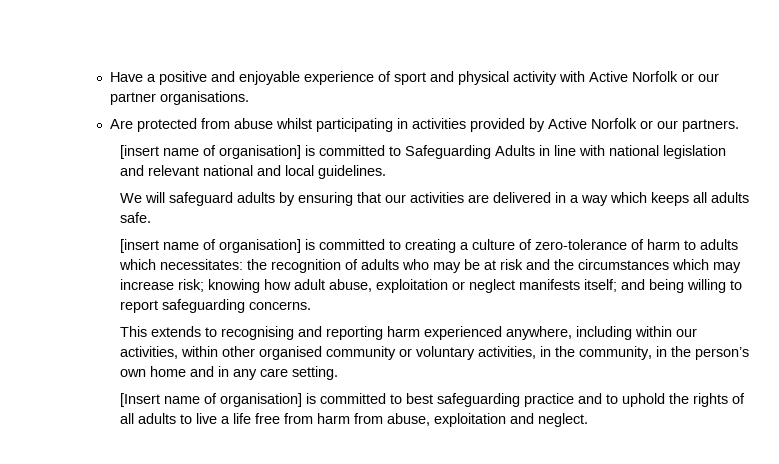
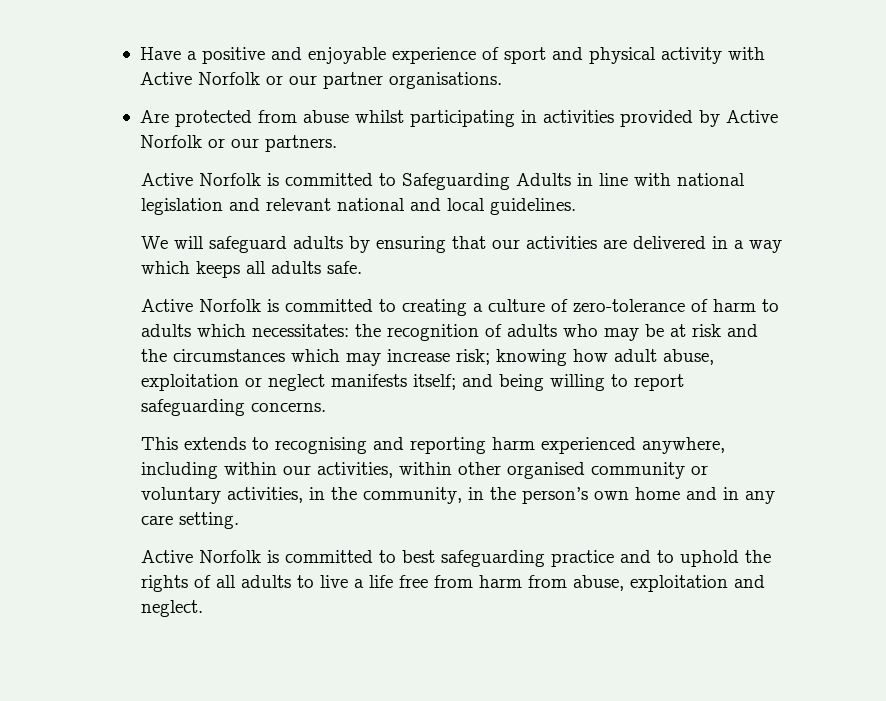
[119,145,301,159] [insert name of organisation] -> [141,173,262,186] Active Norfolk
[119,239,301,253] [insert name of organisation] -> [141,299,262,312] Active Norfolk
[119,393,302,407] [Insert name of organisation] -> [141,550,262,563] Active Norfolk

